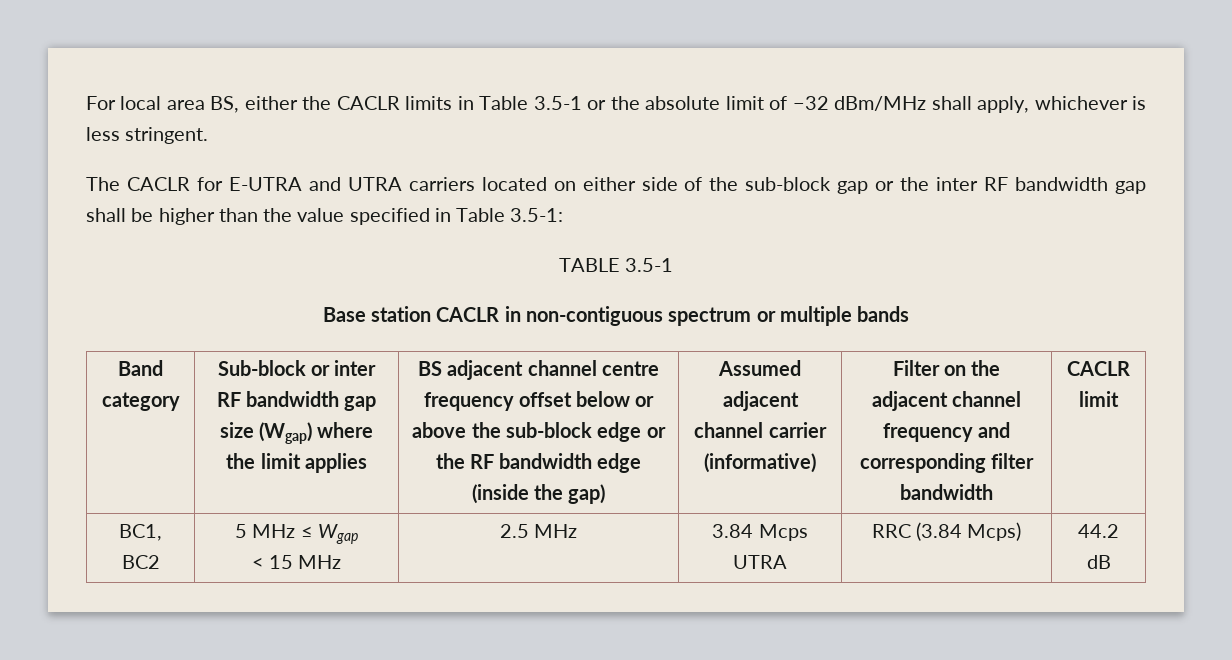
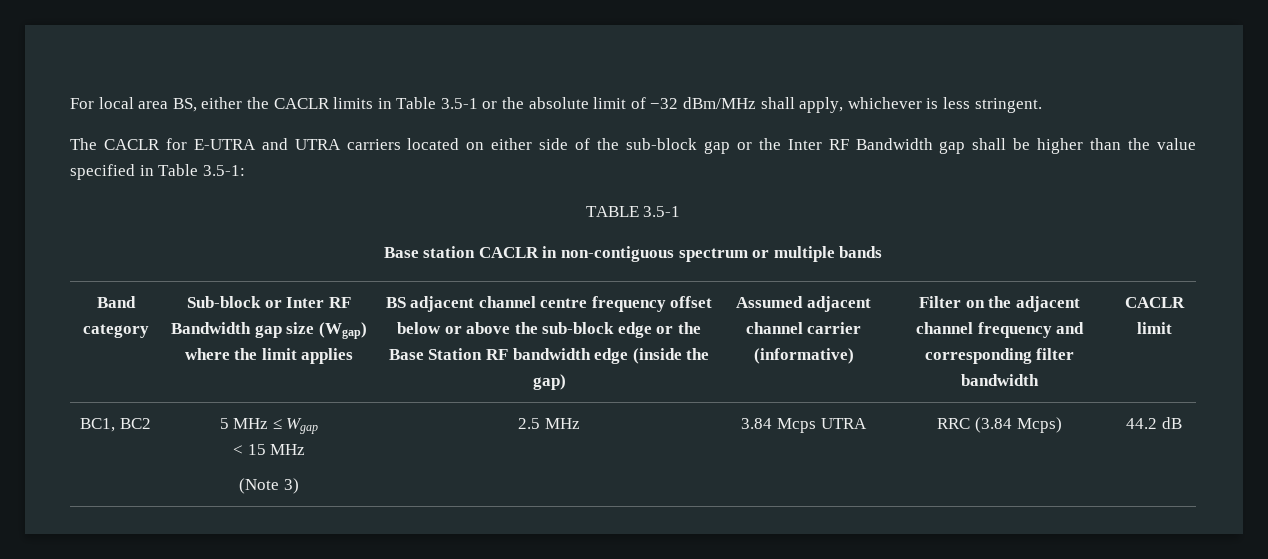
[936,177,1109,191] inter RF bandwidth -> [787,138,933,150] Inter RF Bandwidth
[334,360,377,376] [216,391,339,407] inter RF bandwidth -> [286,297,351,308] [171,322,252,334] Inter RF Bandwidth
(465, 461) none -> [388,348,483,360] Base Station
(342, 562) none -> [239,478,299,494] // (Note 3)

